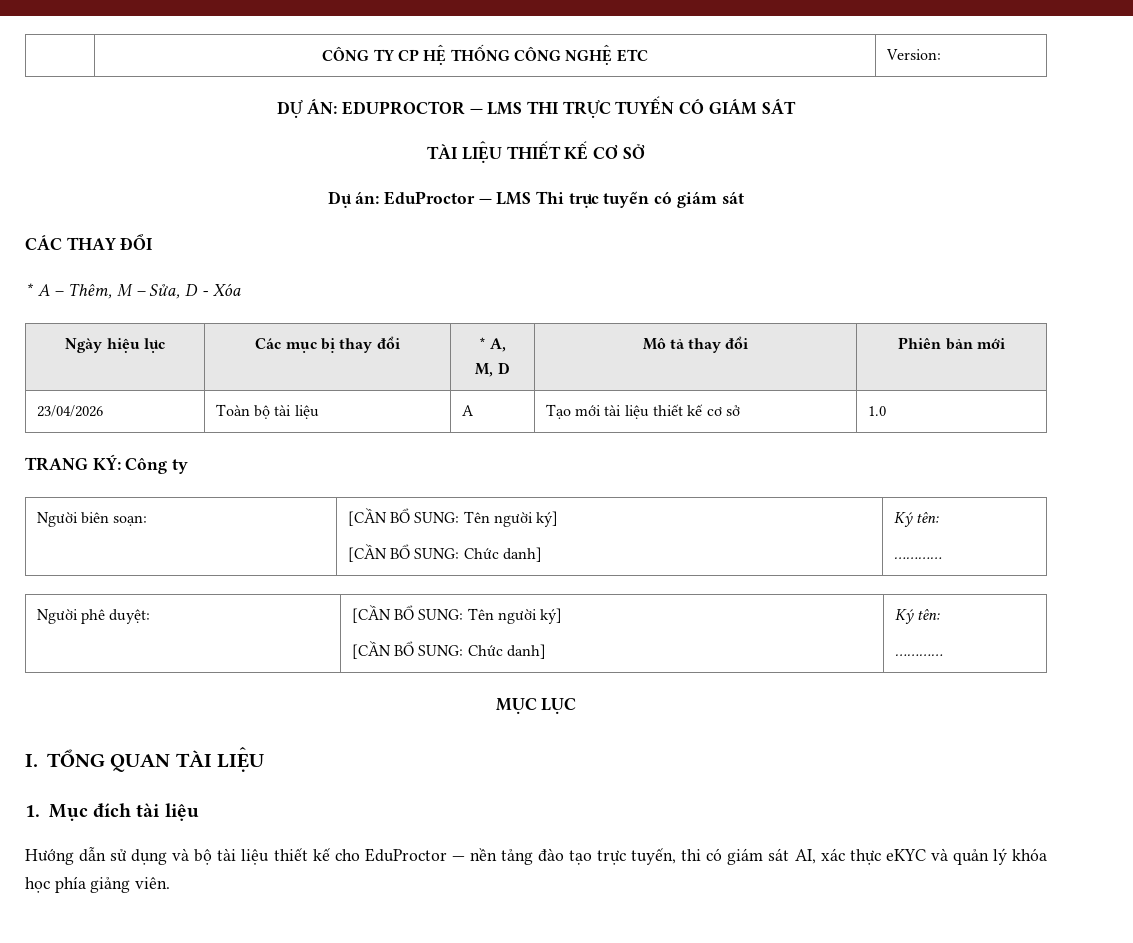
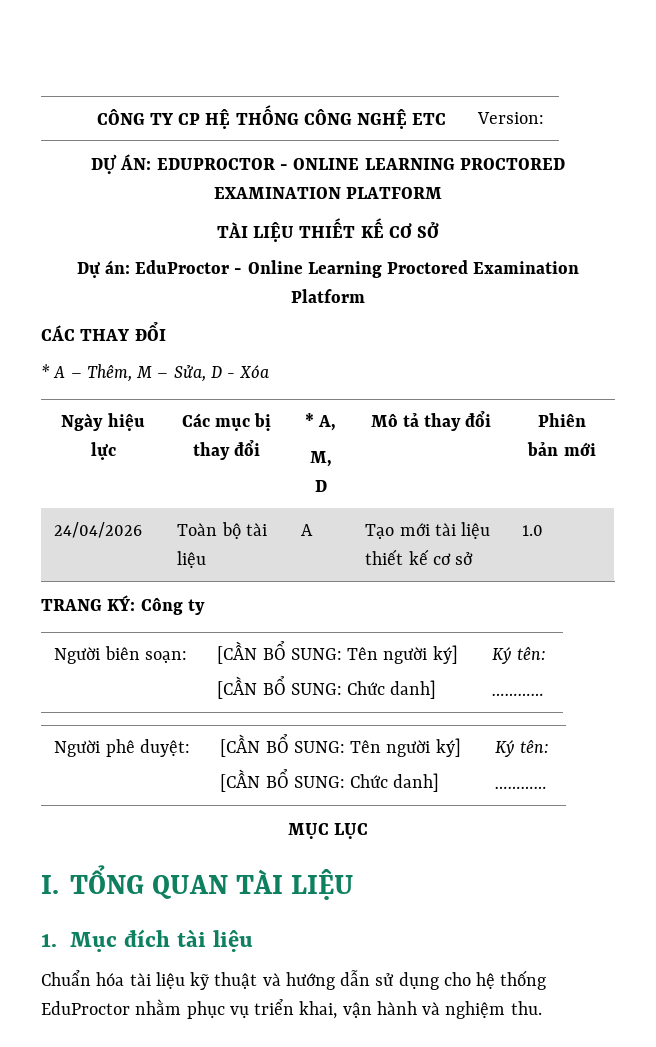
[469,96,796,118] — LMS THI TRỰC TUYẾN CÓ GIÁM SÁT -> [280,158,565,170] [213,187,443,199] - ONLINE LEARNING PROCTORED EXAMINATION PLATFORM
[478,191,744,208] — LMS Thi trực tuyến có giám sát -> [234,260,580,278] [291,289,365,303] - Online Learning Proctored Examination Platform
[36,405,103,417] 23/04/2026 -> [54,522,143,538] 24/04/2026
[25,847,1048,865] [25,876,171,893] Hướng dẫn sử dụng và bộ tài liệu thiết kế cho EduProctor — nền tảng đào tạo trực tuyến, thi có giám sát AI, xác thực eKYC và quản lý khóa học phía giảng viên. -> [41,970,547,990] [41,999,542,1019] Chuẩn hóa tài liệu kỹ thuật và hướng dẫn sử dụng cho hệ thống EduProctor nhằm phục vụ triển khai, vận hành và nghiệm thu.

